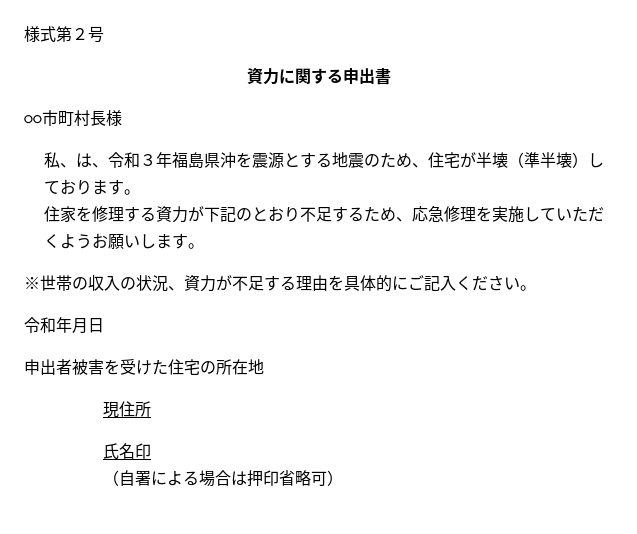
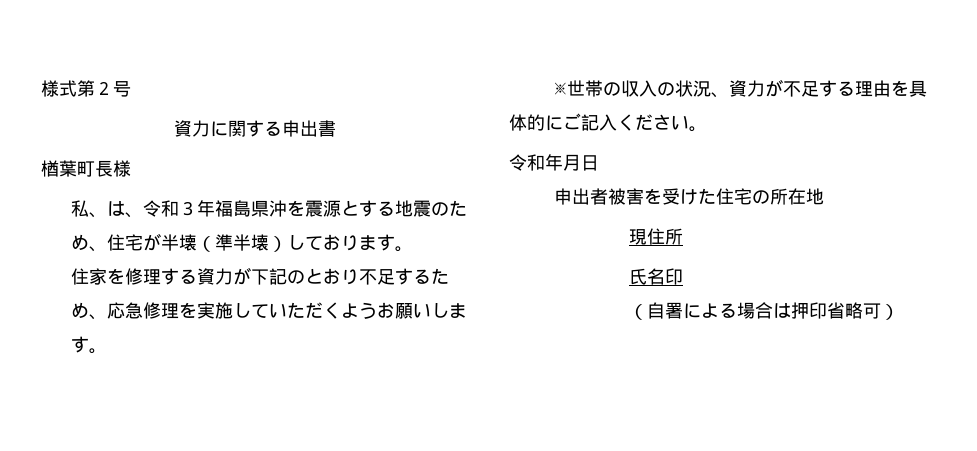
[24,110,90,126] ○○市町村 -> [41,160,95,177] 楢葉町

